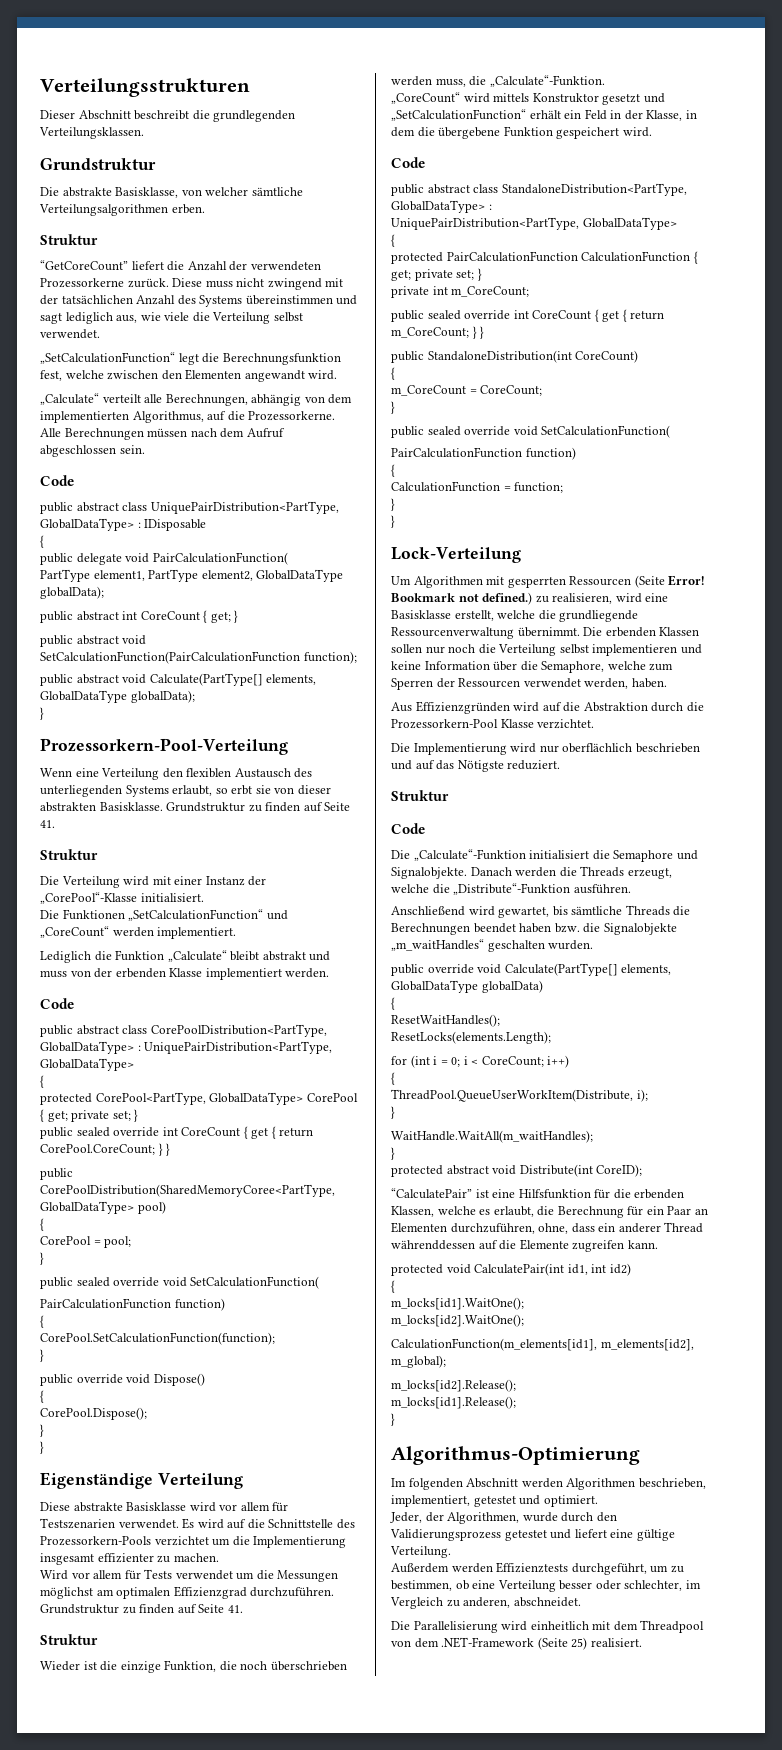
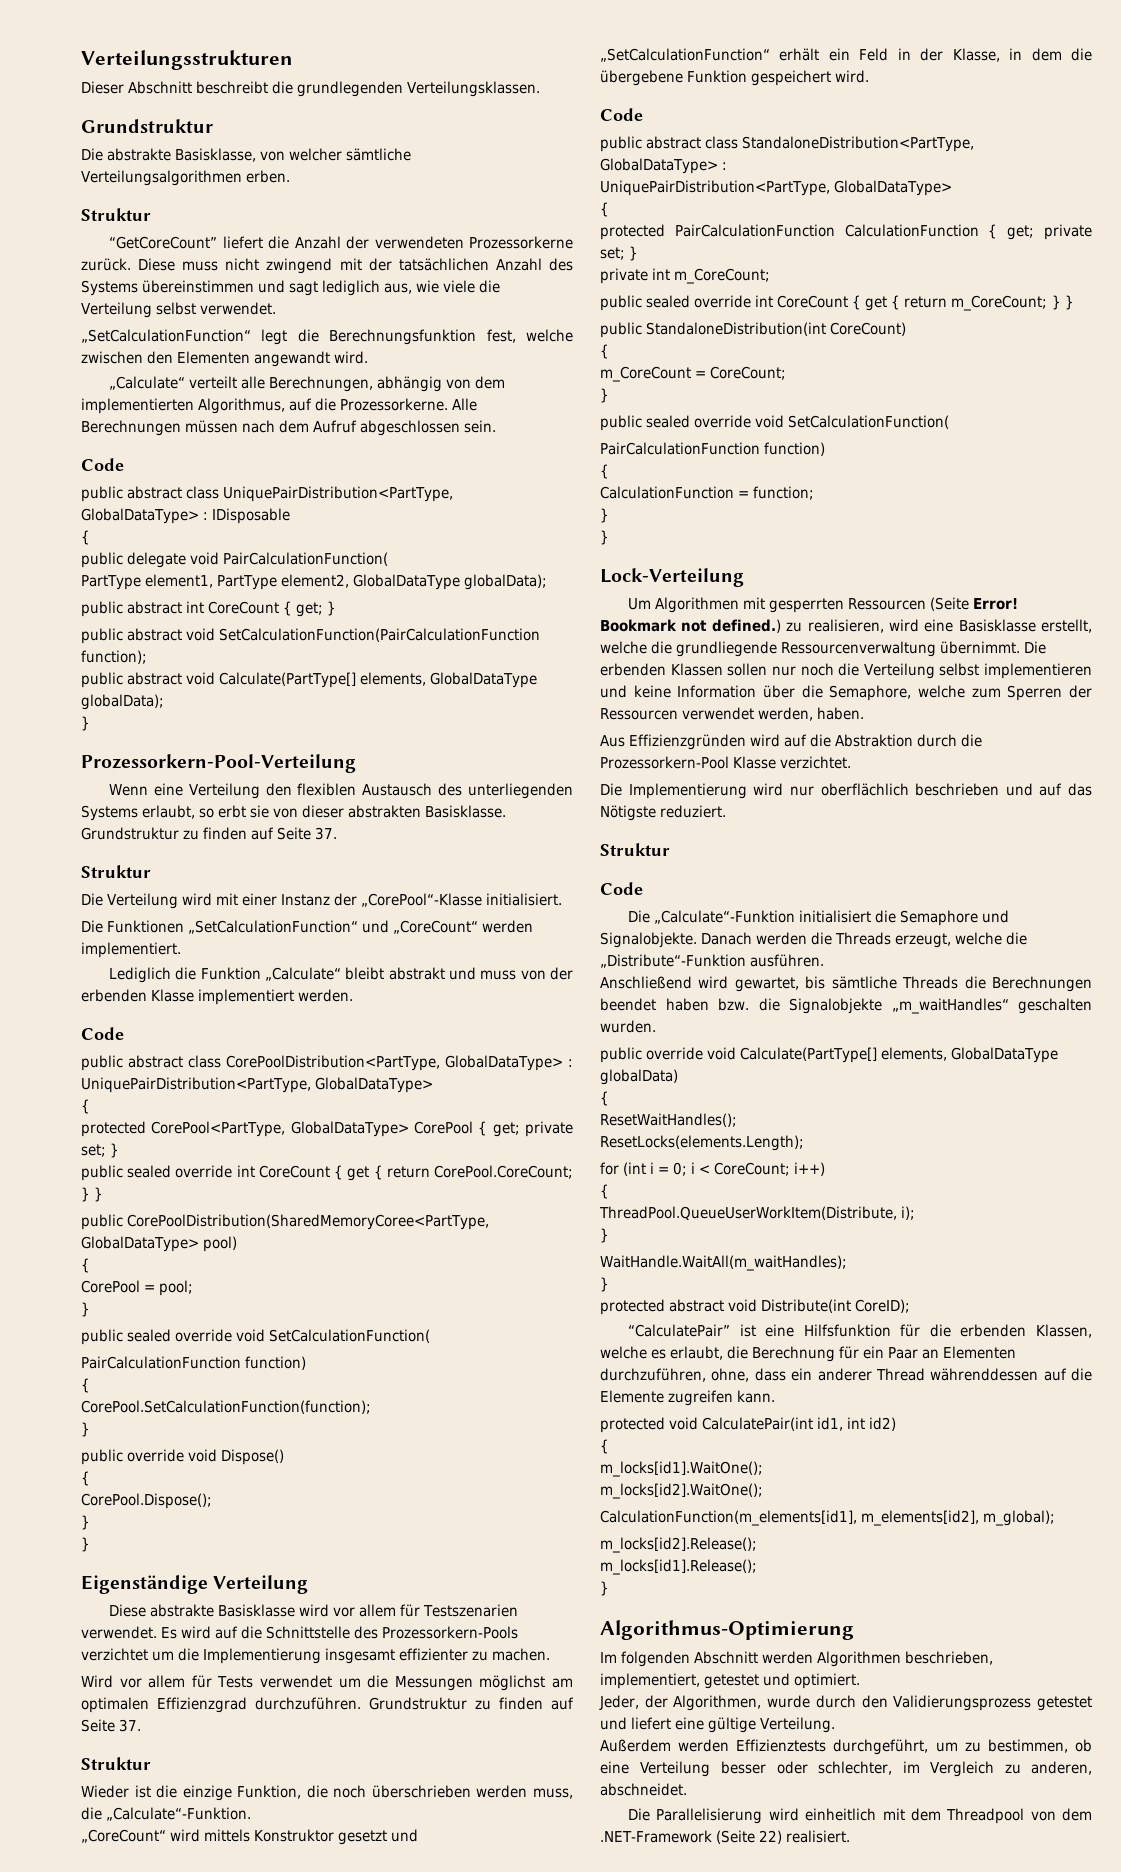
[40,820,55,828] 41. -> [315,827,338,840] 37.
[227,1605,243,1613] 41. -> [119,1719,142,1732] 37.
[571,1637,588,1650] 25) -> [759,1830,783,1844] 22)

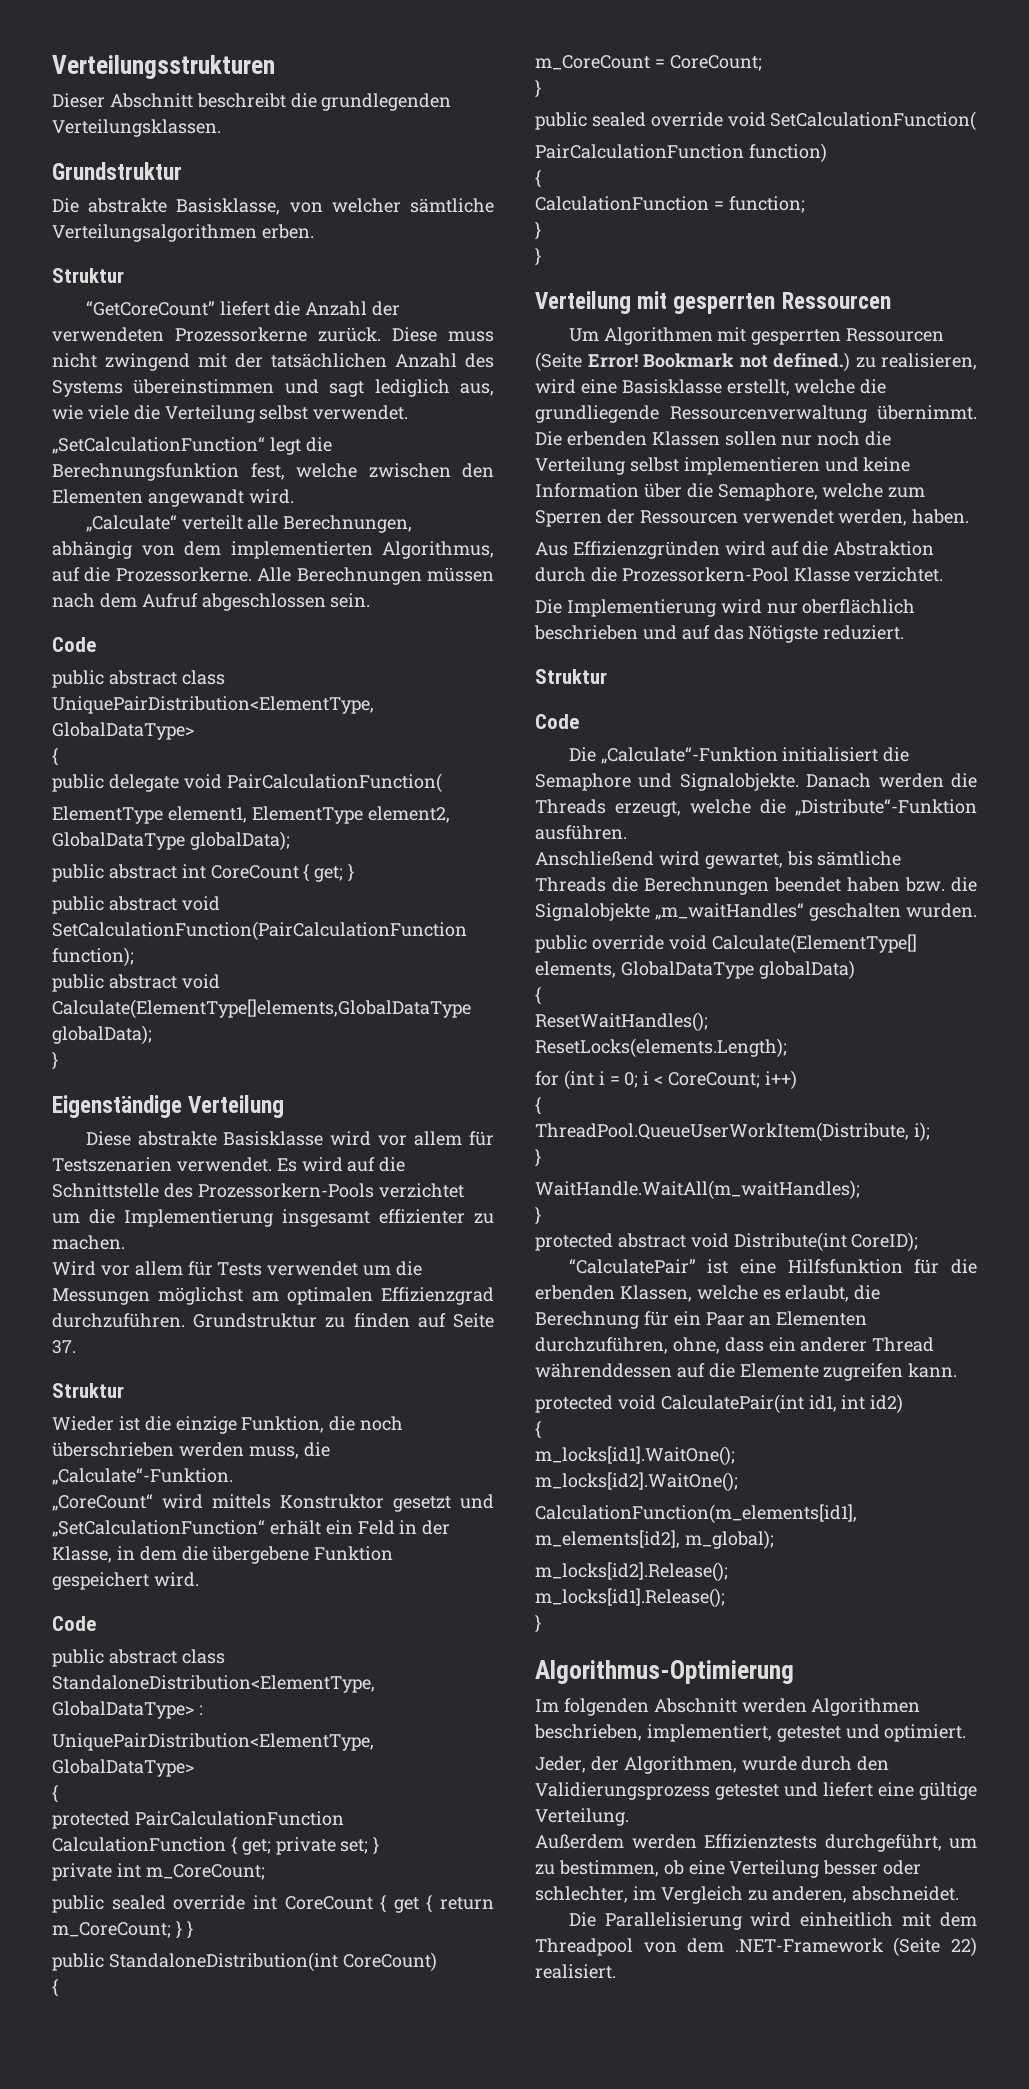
[223,486,454,502] [81,508,291,524] UniquePairDistribution<PartType, GlobalDataType> : IDisposable -> [52,696,374,714] [52,722,194,740] UniquePairDistribution<ElementType, GlobalDataType>
[81,574,278,590] PartType element1, PartType -> [52,806,363,824] ElementType element1, ElementType
[219,672,538,688] Calculate(PartType[] elements, GlobalDataType -> [52,999,471,1019] Calculate(ElementType[]elements,GlobalDataType
[81,754,356,773] [109,783,574,799] [81,805,507,821] [81,827,338,840] [81,865,151,878] [81,893,563,909] [81,920,534,934] [81,942,181,958] [109,967,573,983] [81,989,354,1005] [81,1027,124,1040] [81,1055,573,1071] [81,1077,434,1093] [81,1099,90,1114] [81,1121,574,1137] [81,1143,120,1158] [81,1165,573,1181] [81,1187,104,1202] [81,1214,490,1230] [81,1236,238,1252] [81,1258,90,1273] [81,1280,194,1296] [81,1302,90,1317] [81,1329,431,1345] [81,1356,307,1370] [81,1378,90,1393] [81,1400,371,1414] [81,1422,90,1437] [81,1449,285,1465] [81,1471,90,1486] [81,1493,212,1509] [81,1515,90,1530] [81,1537,90,1552] // Prozessorkern-Pool-Verteilung // Wenn eine Verteilung den flexiblen Austausch des unterliegenden Systems erlaubt, so erbt sie von dieser abstrakten Basisklasse. Grundstruktur zu finden auf Seite 37. // Struktur // Die Verteilung wird mit einer Instanz der „CorePool“-Klasse initialisiert. // Die Funktionen „SetCalculationFunction“ und „CoreCount“ werden implementiert. // Lediglich die Funktion „Calculate“ bleibt abstrakt und muss von der erbenden Klasse implementiert werden. // Code // public abstract class CorePoolDistribution<PartType, GlobalDataType> : UniquePairDistribution<PartType, GlobalDataType> // { // protected CorePool<PartType, GlobalDataType> CorePool { get; private set; } // public sealed override int CoreCount { get { return CorePool.CoreCount; } } // public CorePoolDistribution(SharedMemoryCoree<PartType, GlobalDataType> pool) // { // CorePool = pool; // } // public sealed override void SetCalculationFunction( // PairCalculationFunction function) // { // CorePool.SetCalculationFunction(function); // } // public override void Dispose() // { // CorePool.Dispose(); // } // } -> (58, 1060) none
[742,136,975,152] StandaloneDistribution<PartType, -> [52,1675,375,1693] StandaloneDistribution<ElementType,
[600,180,830,196] UniquePairDistribution<PartType, -> [52,1733,374,1751] UniquePairDistribution<ElementType,
[600,568,744,587] Lock-Verteilung -> [535,291,891,314] Verteilung mit gesperrten Ressourcen
[740,1047,878,1063] Calculate(PartType[] -> [711,934,917,954] Calculate(ElementType[]

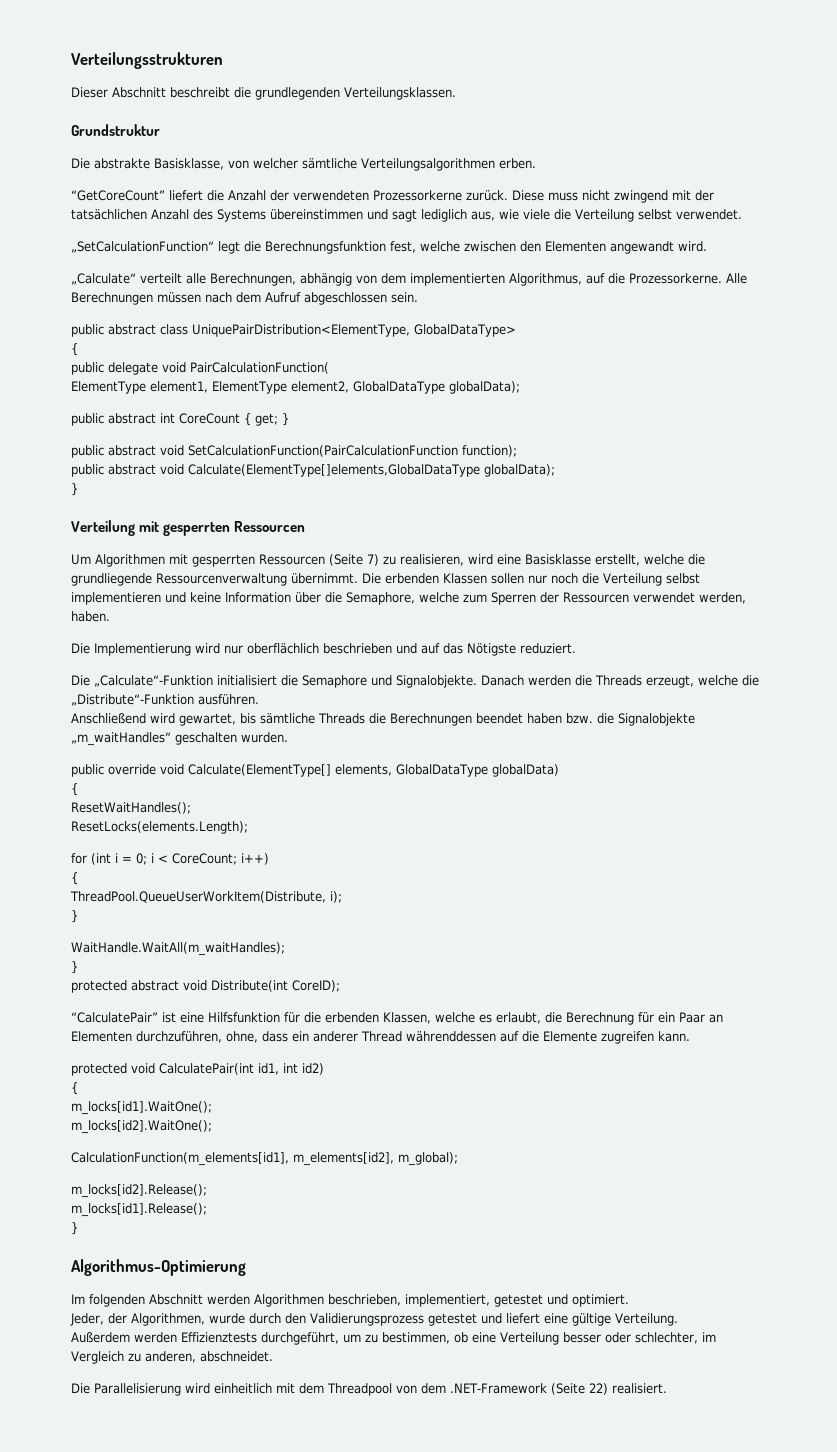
[52,268,124,283] // Struktur -> (536, 163) none
[52,637,96,652] // Code -> (418, 297) none
[52,1095,285,1118] [85,1131,495,1146] [52,1157,406,1172] [52,1183,464,1198] [52,1209,494,1227] [52,1235,125,1250] [52,1261,423,1276] [52,1287,494,1305] [52,1313,494,1328] [52,1340,76,1354] [52,1383,124,1398] [52,1416,404,1434] [52,1442,330,1459] [52,1468,233,1485] [52,1494,494,1512] [52,1520,451,1537] [52,1546,394,1564] [52,1572,199,1590] [52,1616,96,1631] [52,1649,225,1667] [52,1675,375,1693] [52,1701,203,1719] [52,1733,374,1751] [52,1759,194,1777] [52,1784,58,1803] [52,1811,344,1829] [52,1836,380,1855] [52,1863,265,1881] [52,1894,494,1913] [52,1920,193,1939] [52,1952,437,1972] [52,1978,58,1997] [535,55,762,71] [535,79,541,98] [535,111,977,131] [535,143,827,163] [535,169,541,188] [535,196,805,213] [535,221,541,240] [535,247,541,266] // Eigenständige Verteilung // Diese abstrakte Basisklasse wird vor allem für Testszenarien verwendet. Es wird auf die Schnittstelle des Prozessorkern-Pools verzichtet um die Implementierung insgesamt effizienter zu machen. // Wird vor allem für Tests verwendet um die Messungen möglichst am optimalen Effizienzgrad durchzuführen. Grundstruktur zu finden auf Seite 37. // Struktur // Wieder ist die einzige Funktion, die noch überschrieben werden muss, die „Calculate“-Funktion. // „CoreCount“ wird mittels Konstruktor gesetzt und „SetCalculationFunction“ erhält ein Feld in der Klasse, in dem die übergebene Funktion gespeichert wird. // Code // public abstract class StandaloneDistribution<ElementType, GlobalDataType> : // UniquePairDistribution<ElementType, GlobalDataType> // { // protected PairCalculationFunction CalculationFunction { get; private set; } // private int m_CoreCount; // public sealed override int CoreCount { get { return m_CoreCount; } } // public StandaloneDistribution(int CoreCount) // { // m_CoreCount = CoreCount; // } // public sealed override void SetCalculationFunction( // PairCalculationFunction function) // { // CalculationFunction = function; // } // } -> (78, 489) none
[587,352,850,372] Error! Bookmark not defined.) -> [367,554,379,566] 7)
[535,541,935,559] [535,567,944,582] // Aus Effizienzgründen wird auf die Abstraktion durch die Prozessorkern-Pool Klasse verzichtet. -> (110, 616) none
[535,669,607,684] [535,714,579,729] // Struktur // Code -> (576, 648) none

